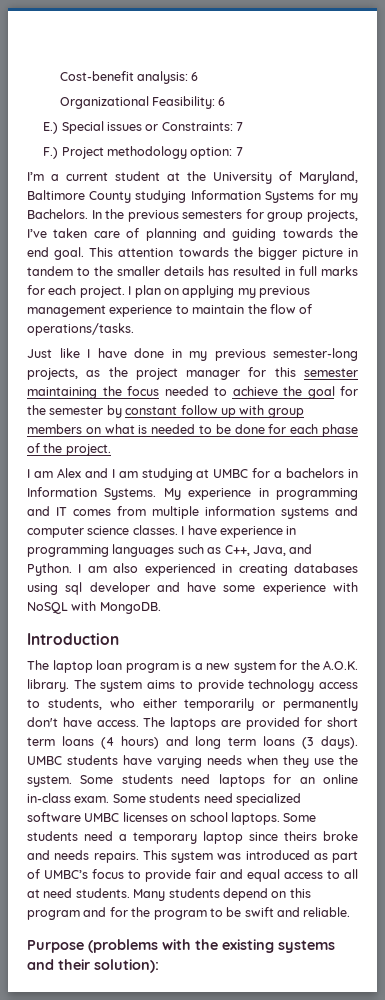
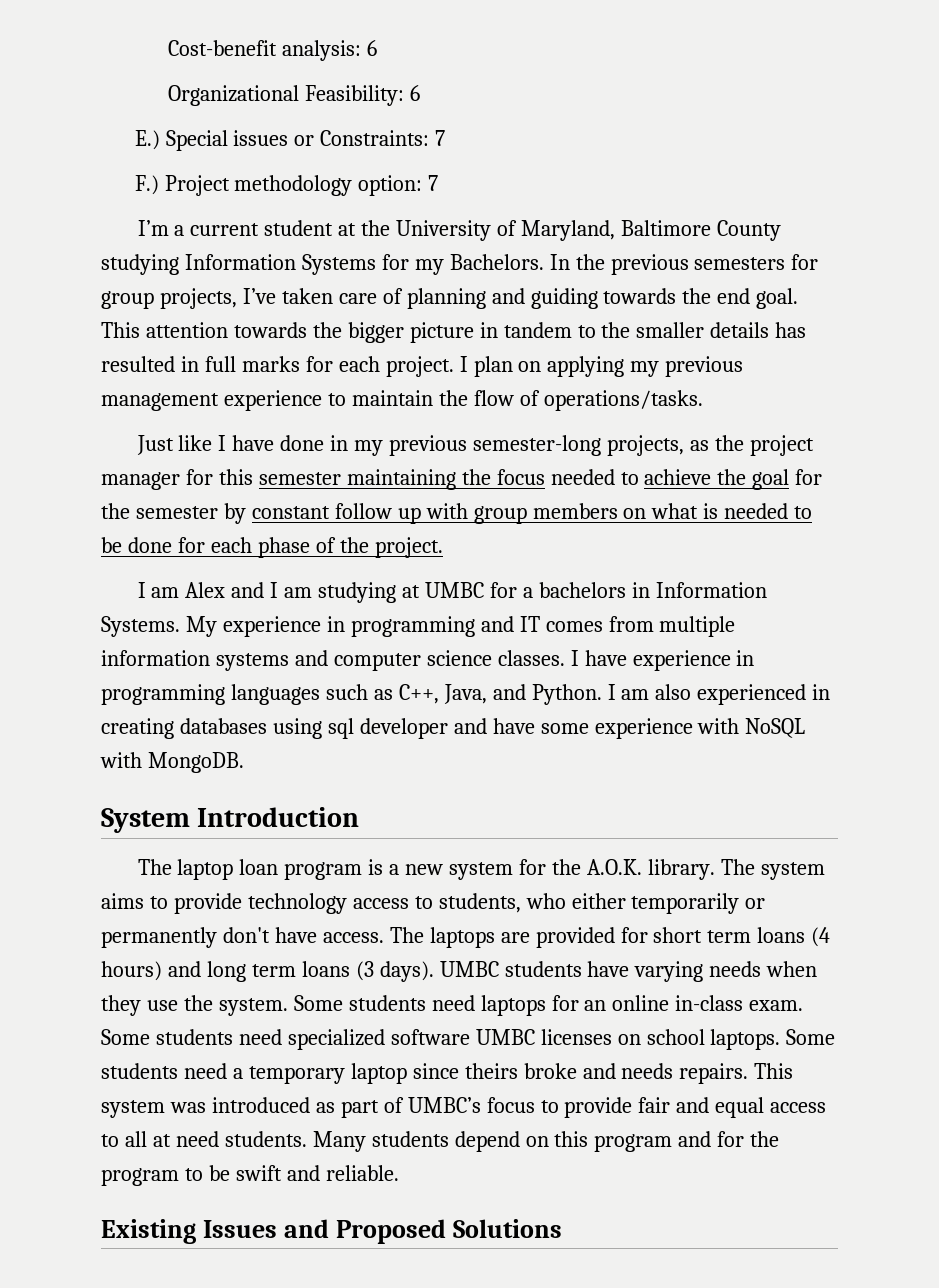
(161, 608) none -> [101,808,190,833] System
[27,939,335,953] [27,959,159,973] Purpose (problems with the existing systems and their solution): -> [101,1219,562,1244] Existing Issues and Proposed Solutions

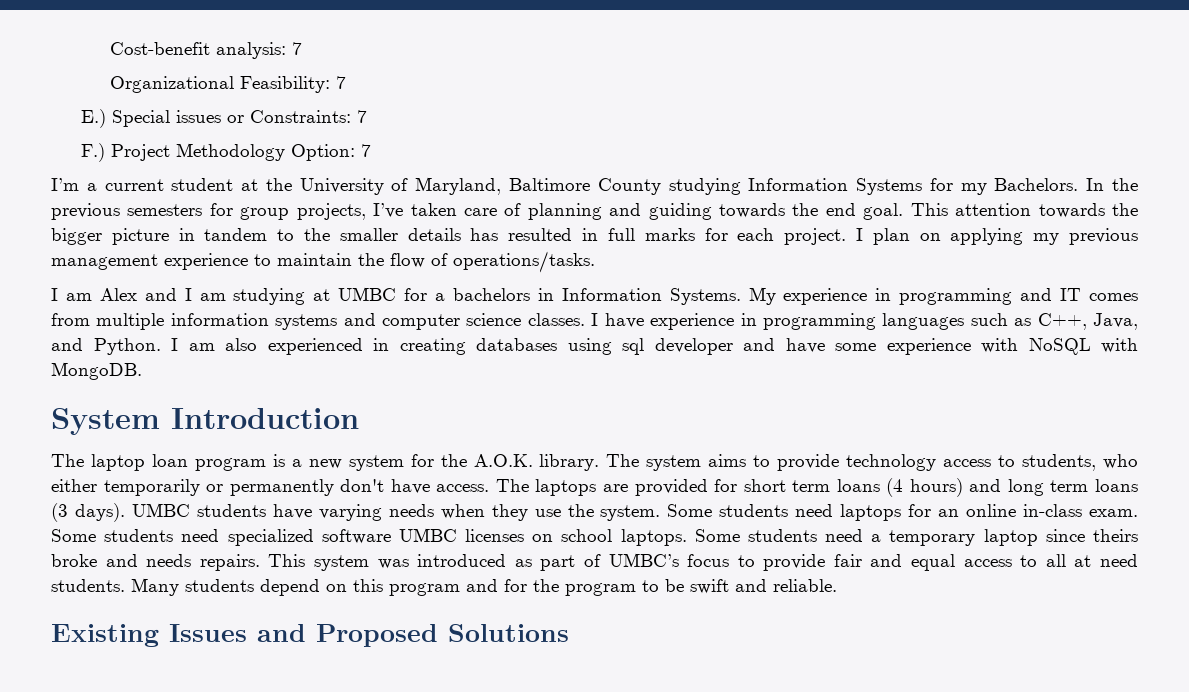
[366,40,377,56] 6 -> [292,42,303,55] 7
[409,85,420,101] 6 -> [336,76,347,89] 7
[234,175,423,196] methodology option: -> [175,143,355,161] Methodology Option:
[136,435,814,456] [101,469,823,490] [101,503,813,524] [101,537,443,558] // Just like I have done in my previous semester-long projects, as the project manager for this semester maintaining the focus needed to achieve the goal for the semester by constant follow up with group members on what is needed to be done for each phase of the project. -> (595, 262) none

